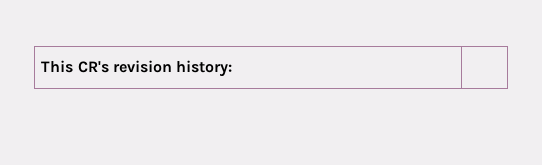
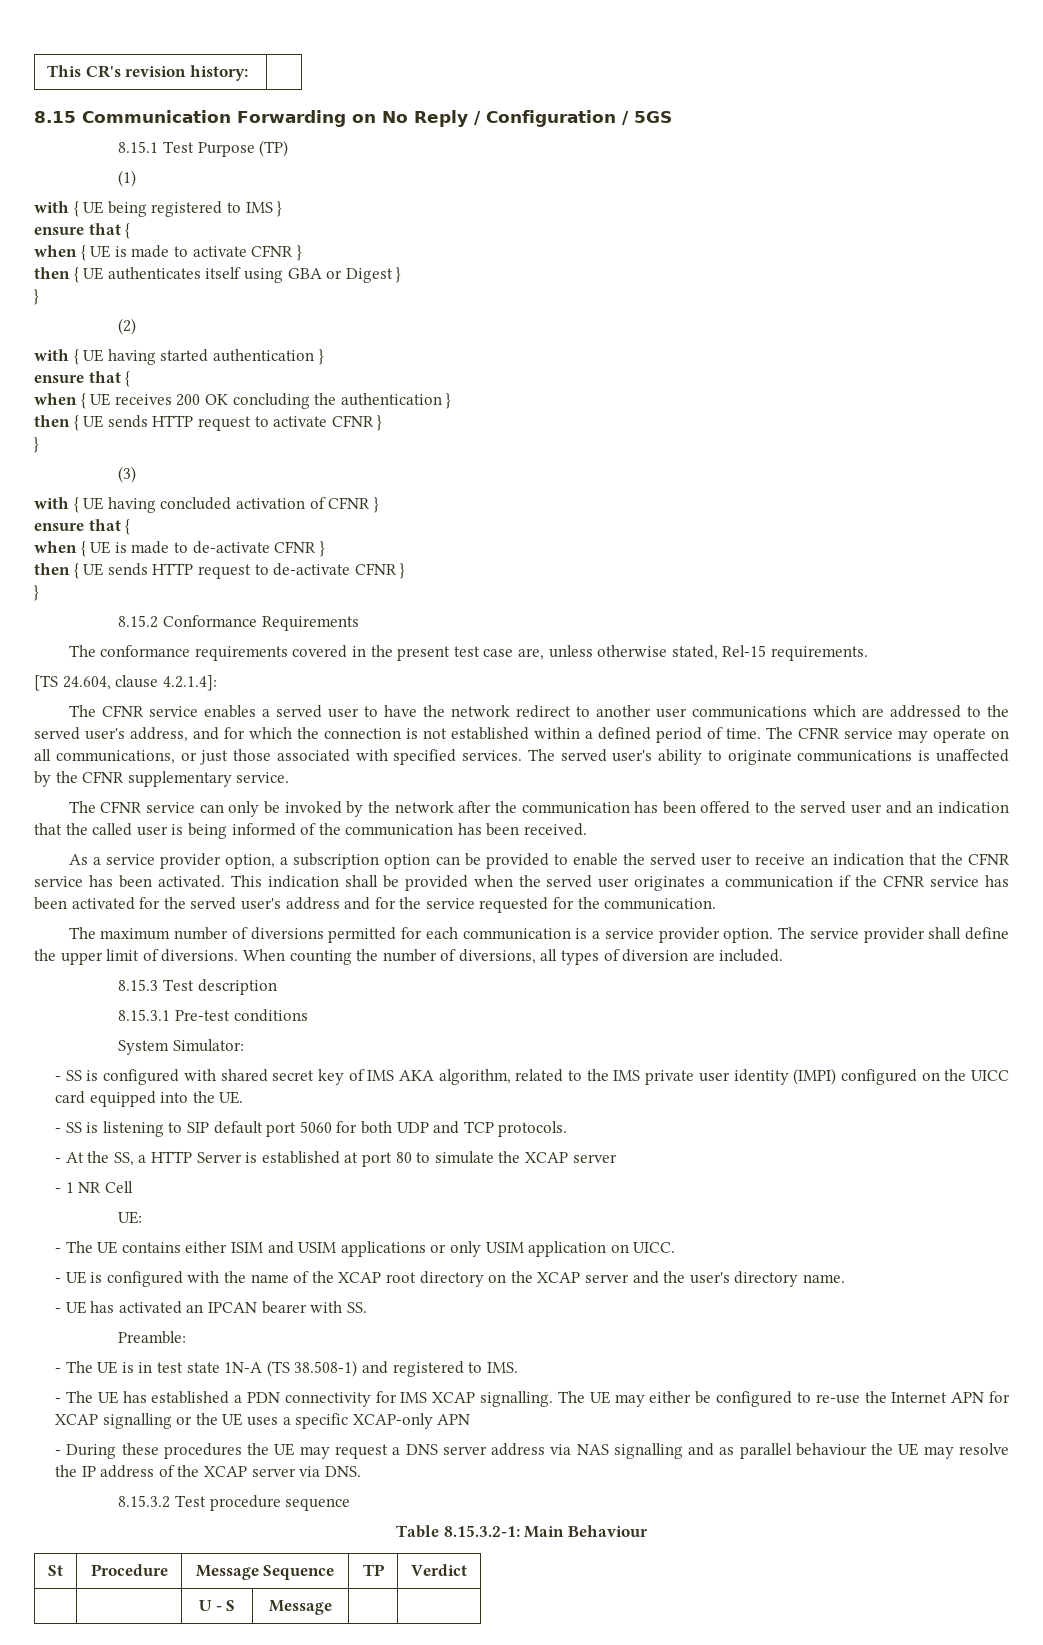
(233, 68) none -> [34,110,672,127] [118,140,289,157] [118,170,137,187] [34,201,283,217] [34,223,131,239] [34,245,302,261] [34,267,402,283] [34,289,39,305] [118,318,137,335] [34,349,324,365] [34,371,131,387] [34,393,452,409] [34,415,383,431] [34,437,39,453] [118,466,137,483] [34,497,379,513] [34,519,131,535] [34,541,325,557] [34,563,406,579] [34,585,39,601] [118,615,359,631] [68,645,868,661] [34,675,217,691] [68,705,1010,718] [34,727,1009,743] [34,749,1009,765] [34,771,290,787] [68,801,1009,817] [34,823,588,839] [68,853,1010,869] [34,875,1010,891] [34,897,717,913] [68,927,1009,943] [34,949,784,965] [118,979,277,995] [118,1009,308,1022] [118,1039,244,1055] [55,1068,1010,1085] [55,1091,244,1107] [55,1121,568,1137] [55,1151,617,1167] [55,1181,133,1193] [118,1211,143,1224] [55,1241,676,1257] [55,1271,845,1287] [55,1301,367,1314] [118,1331,187,1344] [55,1360,518,1377] [55,1391,1010,1407] [55,1413,471,1429] [55,1443,1009,1459] [55,1465,361,1478] [118,1495,351,1511] [396,1525,648,1538] [48,1565,63,1576] [90,1564,168,1576] [195,1565,335,1580] [362,1564,385,1576] [411,1564,467,1576] [198,1600,236,1611] [269,1600,332,1615] // 8.15 Communication Forwarding on No Reply / Configuration / 5GS // 8.15.1 Test Purpose (TP) // (1) // with { UE being registered to IMS } // ensure that { // when { UE is made to activate CFNR } // then { UE authenticates itself using GBA or Digest } // } // (2) // with { UE having started authentication } // ensure that { // when { UE receives 200 OK concluding the authentication } // then { UE sends HTTP request to activate CFNR } // } // (3) // with { UE having concluded activation of CFNR } // ensure that { // when { UE is made to de-activate CFNR } // then { UE sends HTTP request to de-activate CFNR } // } // 8.15.2 Conformance Requirements // The conformance requirements covered in the present test case are, unless otherwise stated, Rel-15 requirements. // [TS 24.604, clause 4.2.1.4]: // The CFNR service enables a served user to have the network redirect to another user communications which are addressed to the served user's address, and for which the connection is not established within a defined period of time. The CFNR service may operate on all communications, or just those associated with specified services. The served user's ability to originate communications is unaffected by the CFNR supplementary service. // The CFNR service can only be invoked by the network after the communication has been offered to the served user and an indication that the called user is being informed of the communication has been received. // As a service provider option, a subscription option can be provided to enable the served user to receive an indication that the CFNR service has been activated. This indication shall be provided when the served user originates a communication if the CFNR service has been activated for the served user's address and for the service requested for the communication. // The maximum number of diversions permitted for each communication is a service provider option. The service provider shall define the upper limit of diversions. When counting the number of diversions, all types of diversion are included. // 8.15.3 Test description // 8.15.3.1 Pre-test conditions // System Simulator: // - SS is configured with shared secret key of IMS AKA algorithm, related to the IMS private user identity (IMPI) configured on the UICC card equipped into the UE. // - SS is listening to SIP default port 5060 for both UDP and TCP protocols. // - At the SS, a HTTP Server is established at port 80 to simulate the XCAP server // - 1 NR Cell // UE: // - The UE contains either ISIM and USIM applications or only USIM application on UICC. // - UE is configured with the name of the XCAP root directory on the XCAP server and the user's directory name. // - UE has activated an IPCAN bearer with SS. // Preamble: // - The UE is in test state 1N-A (TS 38.508-1) and registered to IMS. // - The UE has established a PDN connectivity for IMS XCAP signalling. The UE may either be configured to re-use the Internet APN for XCAP signalling or the UE uses a specific XCAP-only APN // - During these procedures the UE may request a DNS server address via NAS signalling and as parallel behaviour the UE may resolve the IP address of the XCAP server via DNS. // 8.15.3.2 Test procedure sequence // Table 8.15.3.2-1: Main Behaviour // St | Procedure | Message Sequence | TP | Verdict // | | U - S | Message | |

